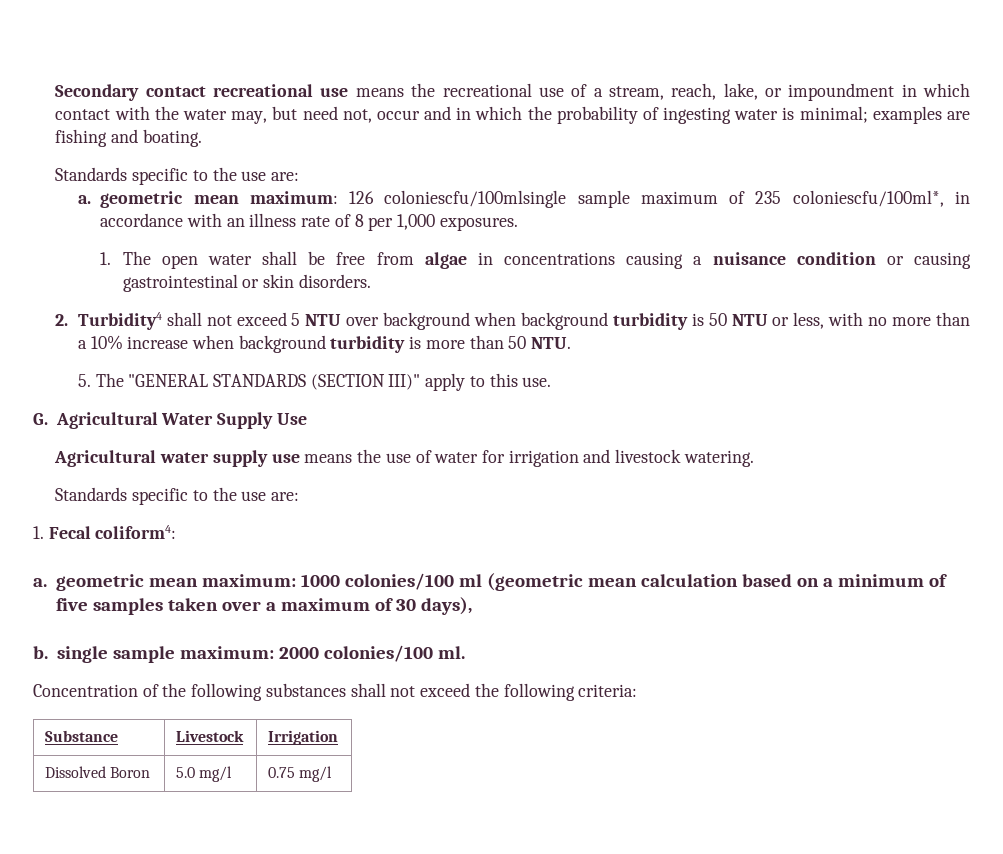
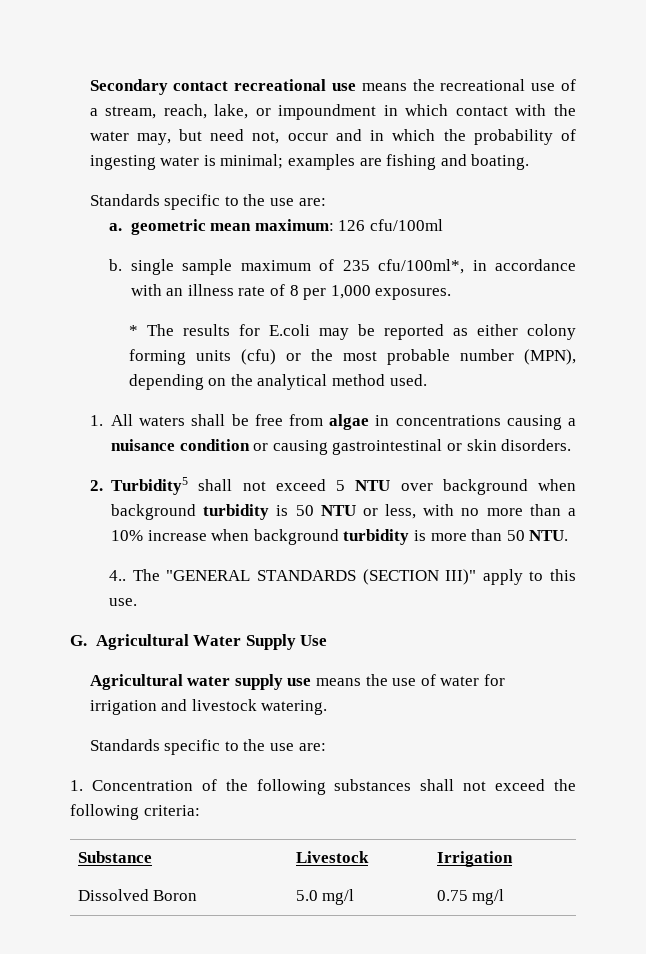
[384,190,567,208] coloniescfu/100mlsingle -> [369,219,443,231] [109,259,174,275] cfu/100ml // b. single
[792,190,944,207] coloniescfu/100ml*, -> [378,259,465,274] cfu/100ml*,
[100,251,253,269] 1. The open water -> [128,324,577,340] [128,349,576,365] [128,374,427,390] [89,414,186,426] * The results for E.coli may be reported as either colony forming units (cfu) or the most probable number (MPN), depending on the analytical method used. // 1. All waters
[77,312,162,330] Turbidity4 -> [111,477,189,495] Turbidity5
[77,374,91,387] 5. -> [109,570,127,581] 4..
[48,525,177,539] [33,573,947,591] [55,597,472,615] [33,645,465,663] Fecal coliform4: // a. geometric mean maximum: 1000 colonies/100 ml (geometric mean calculation based on a minimum of five samples taken over a maximum of 30 days), // b. single sample maximum: 2000 colonies/100 ml. // -> (83, 785) none

